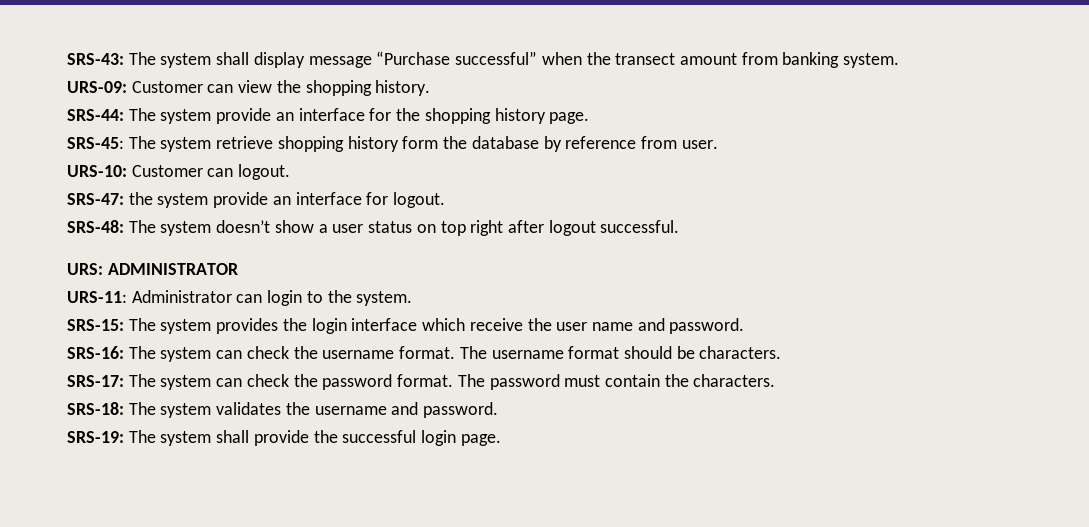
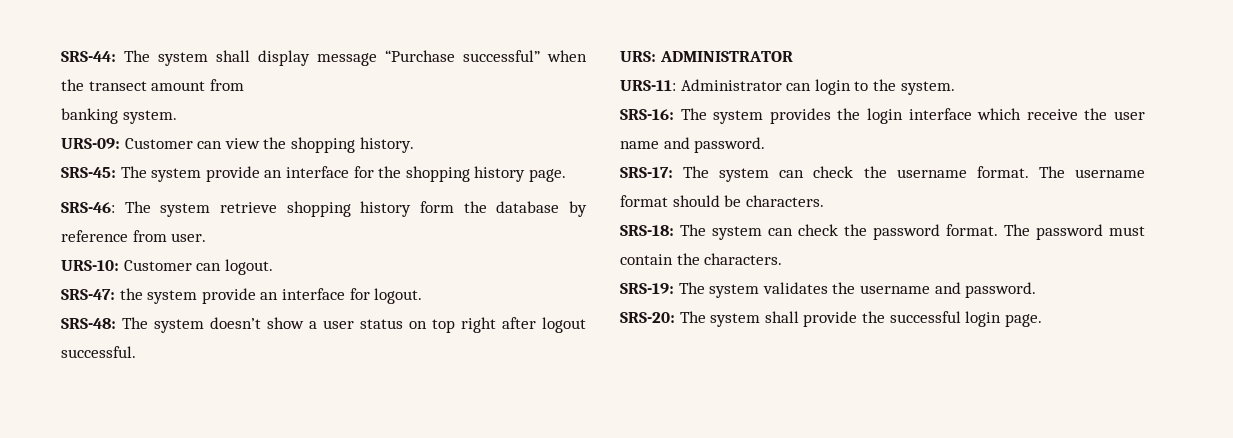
[67,53,124,65] SRS-43: -> [61,51,116,62] SRS-44:
(778, 58) none -> (244, 85) //
[67,109,124,121] SRS-44: -> [61,167,116,178] SRS-45:
[67,137,124,149] SRS-45: -> [61,202,115,213] SRS-46:
[67,319,124,331] SRS-15: -> [620,109,674,120] SRS-16:
[67,346,124,359] SRS-16: -> [620,167,673,178] SRS-17:
[67,375,124,387] SRS-17: -> [620,225,674,236] SRS-18:
[67,402,124,415] SRS-18: -> [620,283,674,294] SRS-19:
[67,431,124,443] SRS-19: -> [620,312,675,323] SRS-20:

